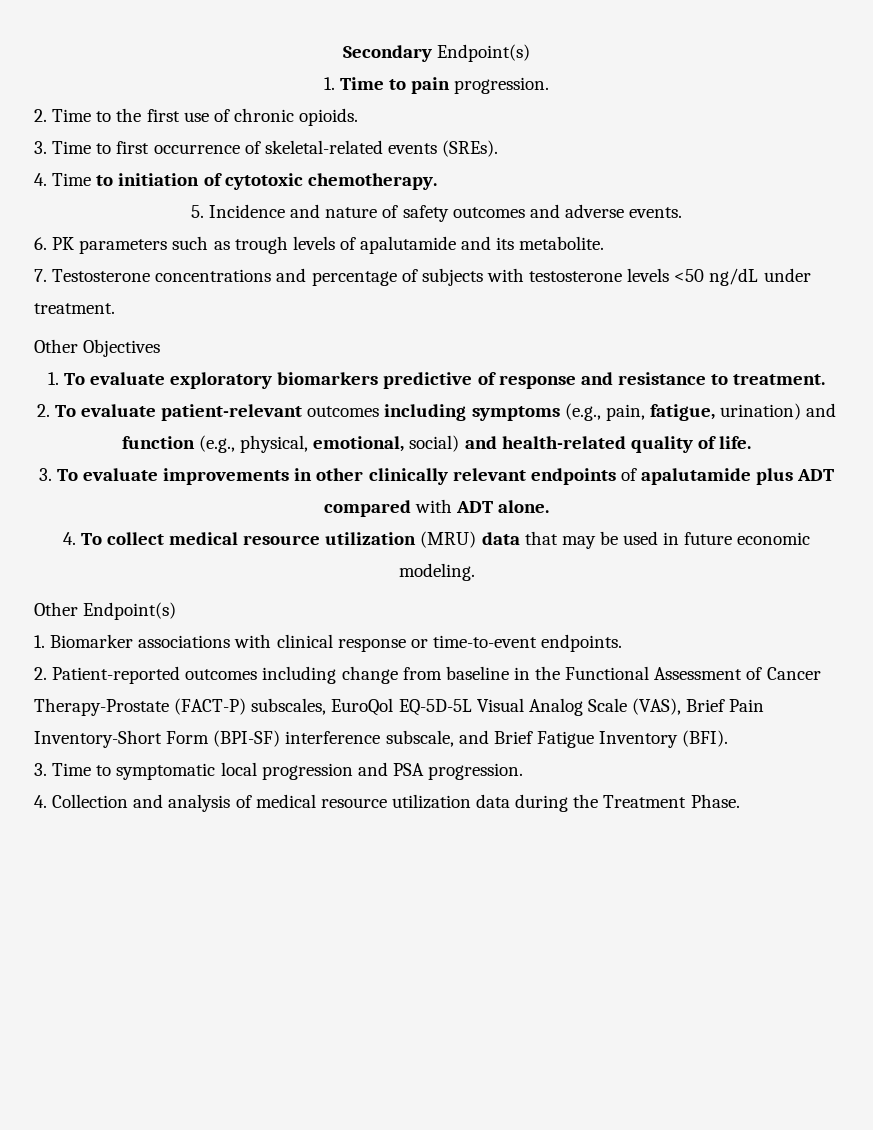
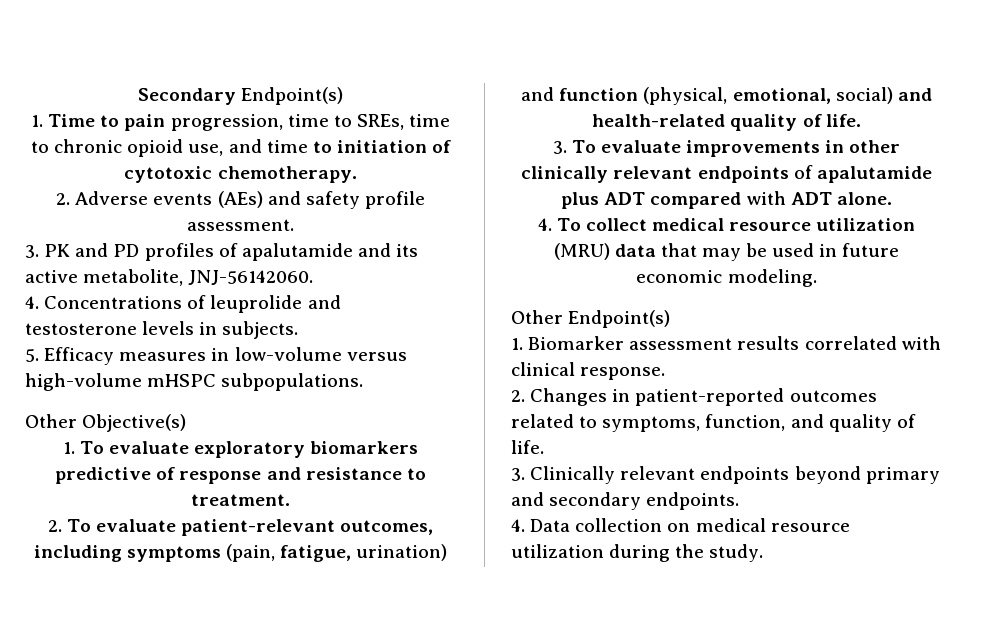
[454,77,550,94] [34,108,359,126] [34,140,499,157] [34,173,92,186] progression. // 2. Time to the first use of chronic opioids. // 3. Time to first occurrence of skeletal-related events (SREs). // 4. Time -> [170,114,451,131] [30,139,308,157] progression, time to SREs, time to chronic opioid use, and time
[190,204,683,222] [34,236,605,254] [34,268,811,286] [34,303,115,314] [34,339,161,357] 5. Incidence and nature of safety outcomes and adverse events. // 6. PK parameters such as trough levels of apalutamide and its metabolite. // 7. Testosterone concentrations and percentage of subjects with testosterone levels <50 ng/dL under treatment. // Other Objectives -> [56,191,425,209] [187,219,294,231] [25,243,419,261] [25,269,314,286] [25,295,341,313] [25,321,299,339] [25,347,407,365] [25,373,364,391] [25,414,187,432] 2. Adverse events (AEs) and safety profile assessment. // 3. PK and PD profiles of apalutamide and its active metabolite, JNJ-56142060. // 4. Concentrations of leuprolide and testosterone levels in subjects. // 5. Efficacy measures in low-volume versus high-volume mHSPC subpopulations. // Other Objective(s)
[307,406,380,417] outcomes -> [340,520,434,535] outcomes,
[564,403,645,421] (e.g., pain, -> [226,544,275,562] (pain,
[199,435,309,453] (e.g., physical, -> [643,87,728,105] (physical,
[138,634,623,652] [34,666,821,684] [34,698,765,716] [34,730,729,748] [34,762,524,780] [34,794,511,812] associations with clinical response or time-to-event endpoints. // 2. Patient-reported outcomes including change from baseline in the Functional Assessment of Cancer Therapy-Prostate (FACT-P) subscales, EuroQol EQ-5D-5L Visual Analog Scale (VAS), Brief Pain Inventory-Short Form (BPI-SF) interference subscale, and Brief Fatigue Inventory (BFI). // 3. Time to symptomatic local progression and PSA progression. // 4. Collection and analysis of medical resource utilization data -> [629,336,941,350] [511,362,666,380] [511,388,877,406] [511,414,916,432] [511,440,544,454] [511,466,940,484] [511,492,740,510] [511,518,850,532] [511,544,604,558] assessment results correlated with clinical response. // 2. Changes in patient-reported outcomes related to symptoms, function, and quality of life. // 3. Clinically relevant endpoints beyond primary and secondary endpoints. // 4. Data collection on medical resource utilization
[603,794,740,808] Treatment Phase. -> [709,544,764,562] study.

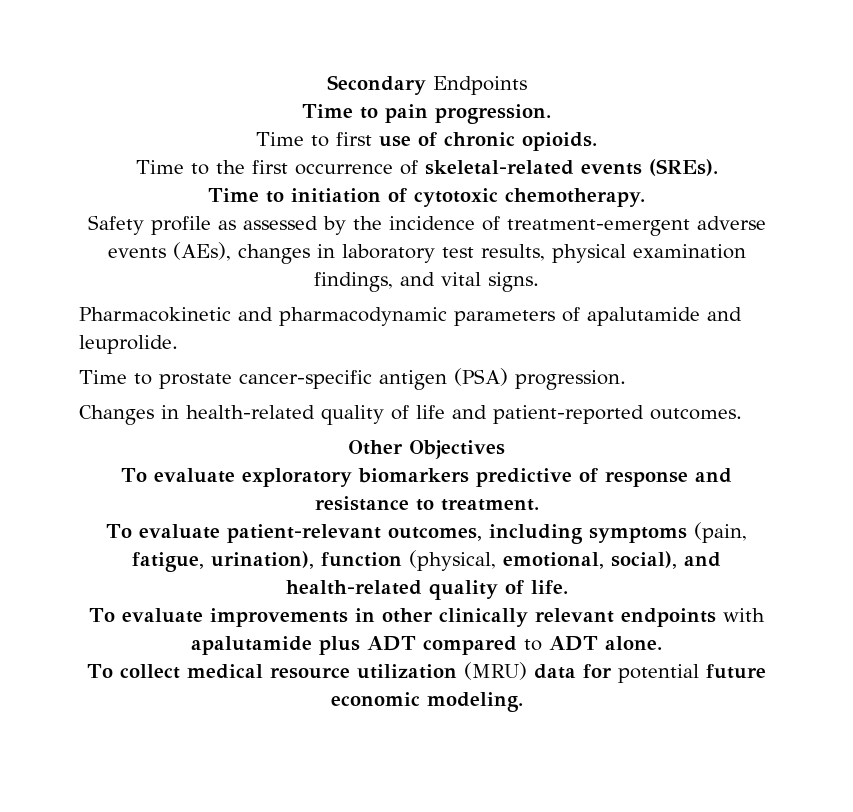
[241,87,344,105] [30,115,43,127] Endpoint(s) // 1. -> [432,76,527,95] Endpoints //
[170,114,451,131] [30,139,308,157] progression, time to SREs, time to chronic opioid use, and time -> [435,104,551,124] [256,132,597,151] [135,159,718,176] [207,188,259,202] progression. // Time to first use of chronic opioids. // Time to the first occurrence of skeletal-related events (SREs). // Time
[56,191,425,209] [187,219,294,231] [25,243,419,261] [25,269,314,286] [25,295,341,313] [25,321,299,339] [25,347,407,365] [25,373,364,391] [25,414,187,432] [62,442,75,454] 2. Adverse events (AEs) and safety profile assessment. // 3. PK and PD profiles of apalutamide and its active metabolite, JNJ-56142060. // 4. Concentrations of leuprolide and testosterone levels in subjects. // 5. Efficacy measures in low-volume versus high-volume mHSPC subpopulations. // Other Objective(s) // 1. -> [87,215,766,236] [107,242,746,264] [314,272,539,292] [79,307,742,326] [79,335,178,354] [79,368,626,390] [79,405,742,425] [348,440,505,459] Safety profile as assessed by the incidence of treatment-emergent adverse events (AEs), changes in laboratory test results, physical examination findings, and vital signs. // Pharmacokinetic and pharmacodynamic parameters of apalutamide and leuprolide. // Time to prostate cancer-specific antigen (PSA) progression. // Changes in health-related quality of life and patient-reported outcomes. // Other Objectives //
[47,520,62,532] 2. -> (539, 505) none
[356,544,448,561] [521,87,555,101] urination) and -> [211,551,314,569] urination),
[835,87,893,104] social) -> [611,551,677,569] social),
[552,141,567,154] 3. -> (568, 587) none
[793,165,813,179] of -> [722,608,765,622] with
[746,191,786,205] with -> [524,639,542,651] to
[537,218,552,231] 4. -> (662, 643) none
[660,243,900,261] [636,269,817,287] [511,310,671,328] [511,336,941,350] [511,362,666,380] [511,388,877,406] [511,414,916,432] [511,440,544,454] [511,466,940,484] [511,492,740,510] [511,518,850,532] [511,544,764,562] that may be used in future economic modeling. // Other Endpoint(s) // 1. Biomarker assessment results correlated with clinical response. // 2. Changes in patient-reported outcomes related to symptoms, function, and quality of life. // 3. Clinically relevant endpoints beyond primary and secondary endpoints. // 4. Data collection on medical resource utilization during the study. -> [582,664,766,683] [330,692,523,712] for potential future economic modeling.

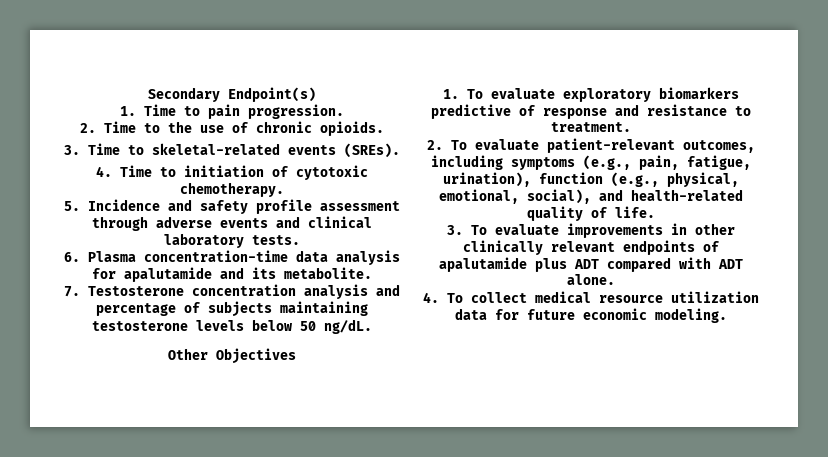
[432,76,527,95] Endpoints // -> [228,87,316,102] [120,106,136,116] Endpoint(s) // 1.
[256,132,372,147] Time to first -> [80,121,192,133] 2. Time to the
[135,160,418,175] Time to the first occurrence of -> [64,143,144,155] 3. Time to
(718, 167) none -> [96,166,112,177] 4.
[87,215,766,236] [107,242,746,264] [314,272,539,292] [79,307,742,326] [79,335,178,354] [79,368,626,390] [79,405,742,425] Safety profile as assessed by the incidence of treatment-emergent adverse events (AEs), changes in laboratory test results, physical examination findings, and vital signs. // Pharmacokinetic and pharmacodynamic parameters of apalutamide and leuprolide. // Time to prostate cancer-specific antigen (PSA) progression. // Changes in health-related quality of life and patient-reported outcomes. -> [64,199,400,214] [92,216,372,231] [164,233,300,248] [64,250,400,265] [92,267,372,282] [64,284,400,299] [96,301,368,317] [92,319,372,334] 5. Incidence and safety profile assessment through adverse events and clinical laboratory tests. // 6. Plasma concentration-time data analysis for apalutamide and its metabolite. // 7. Testosterone concentration analysis and percentage of subjects maintaining testosterone levels below 50 ng/dL.
(505, 449) none -> [443,89,459,99] 1.
(539, 505) none -> [427,140,443,150] 2.
[693,522,747,543] (pain, -> [583,155,679,170] (e.g., pain,
[409,550,496,571] (physical, -> [611,172,739,187] (e.g., physical,
(568, 587) none -> [447,225,463,235] 3.
[722,608,765,622] with -> [703,241,719,252] of
[524,639,542,651] to -> [679,257,711,269] with
(662, 643) none -> [423,292,439,303] 4.
[463,662,527,680] (MRU) -> (759, 297) none
[617,664,699,683] potential -> (519, 314) none

